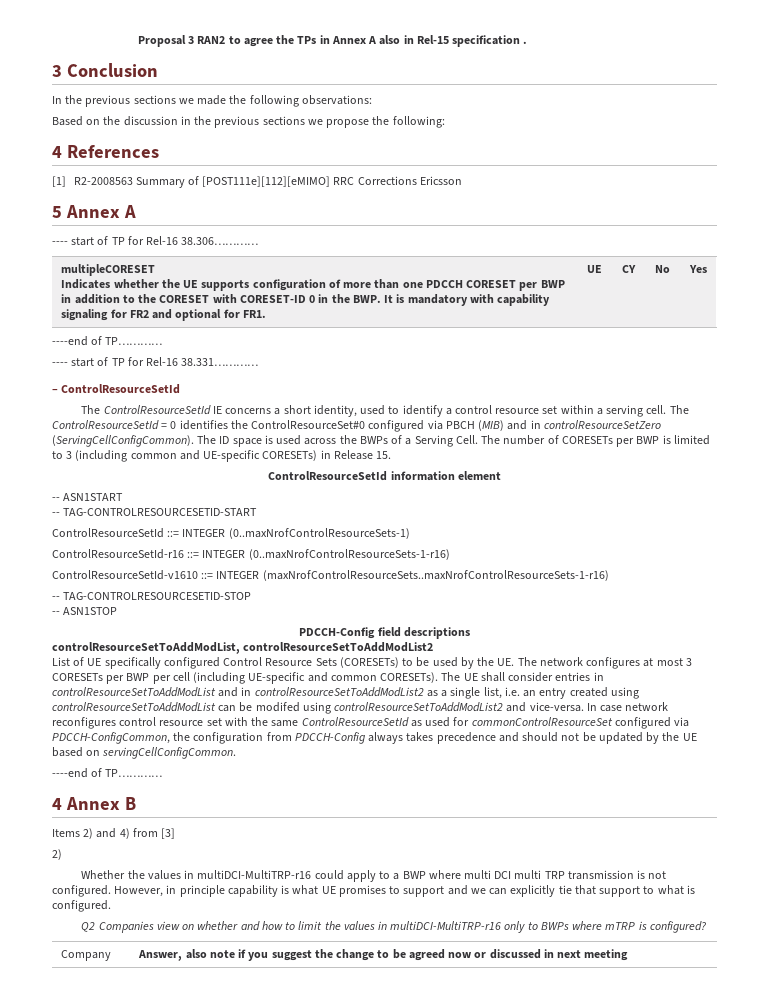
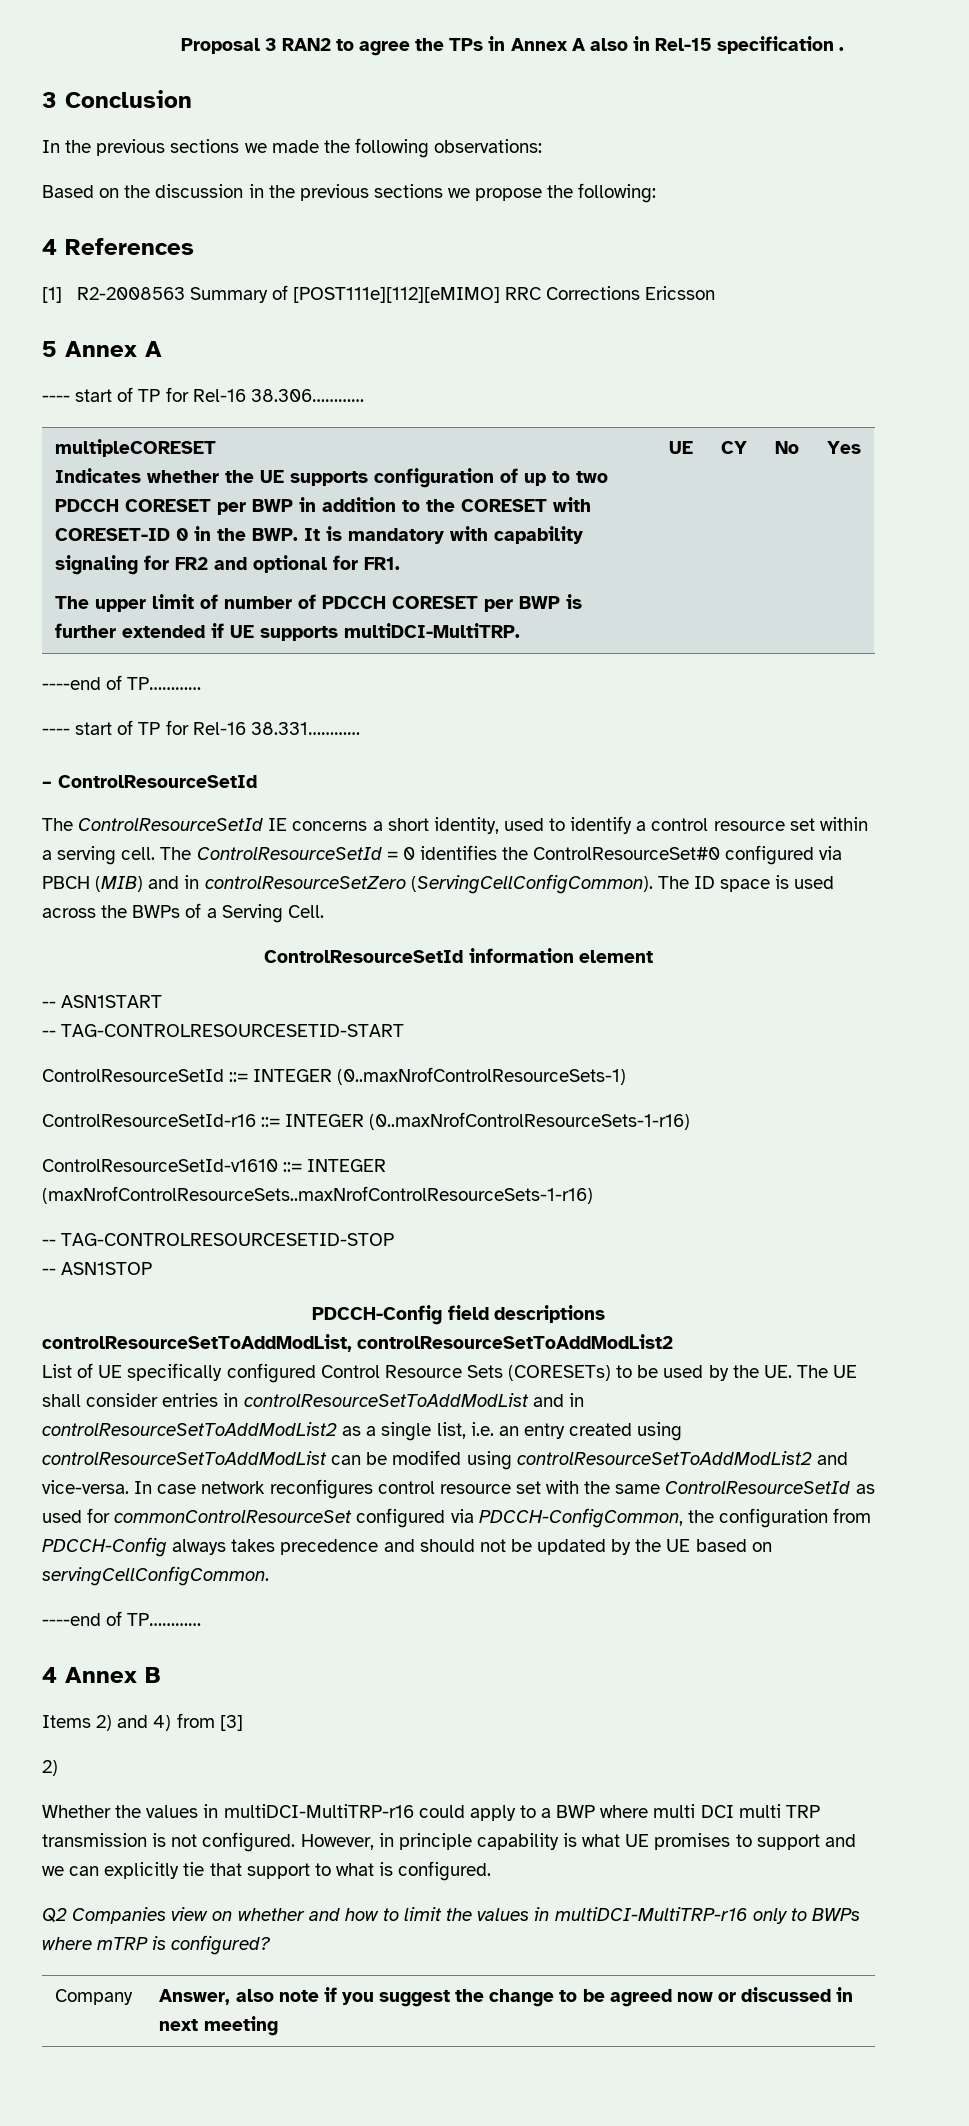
[343,279,423,289] more than one -> [524,471,609,486] up to two
(266, 314) none -> [55,594,583,612] [55,623,521,641] // The upper limit of number of PDCCH CORESET per BWP is further extended if UE supports multiDCI-MultiTRP.
[481,435,710,447] [52,450,392,462] The number of CORESETs per BWP is limited to 3 (including common and UE-specific CORESETs) in Release 15. -> (324, 911) none
[539,657,692,669] [52,672,461,684] network configures at most 3 CORESETs per BWP per cell (including UE-specific and common CORESETs). The -> (828, 1371) none

